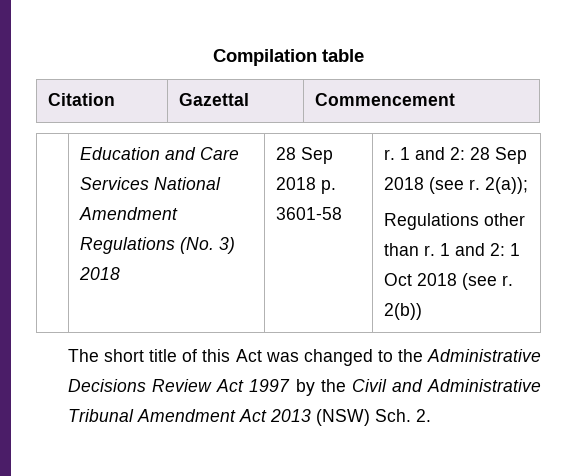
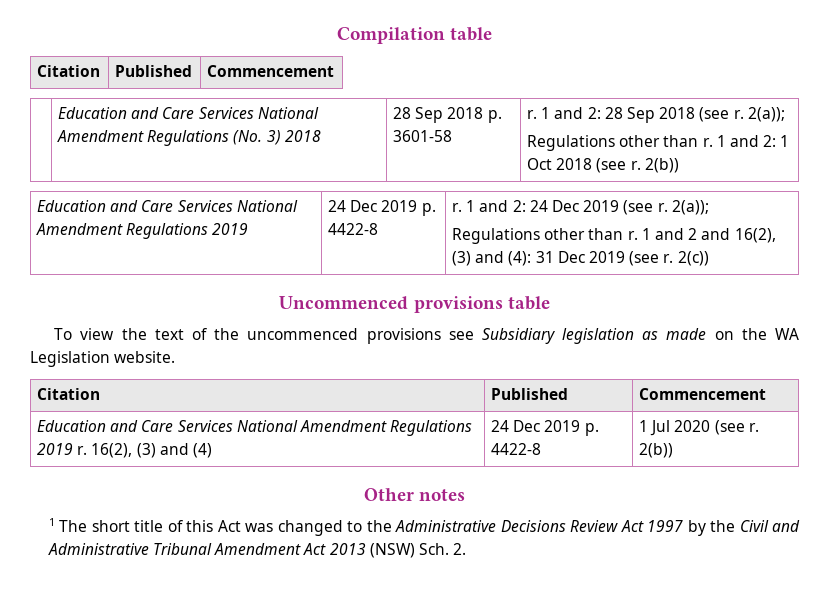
[178,93,249,106] Gazettal -> [115,65,193,77] Published
(422, 311) // -> [37,200,298,212] [36,223,249,239] [328,200,436,216] [328,223,379,235] [452,200,709,215] [452,228,776,244] [452,251,709,266] [279,296,550,313] [54,328,799,344] [30,351,176,367] [37,388,101,400] [491,388,569,400] [639,388,767,400] [37,420,473,436] [37,443,213,458] [491,420,599,436] [491,443,542,455] [639,420,759,436] [639,443,674,458] [363,488,466,501] [48,518,55,526] // Education and Care Services National Amendment Regulations 2019 | 24 Dec 2019 p. 4422-8 | r. 1 and 2: 24 Dec 2019 (see r. 2(a)); // Regulations other than r. 1 and 2 and 16(2), (3) and (4): 31 Dec 2019 (see r. 2(c)) // Uncommenced provisions table // To view the text of the uncommenced provisions see Subsidiary legislation as made on the WA Legislation website. // Citation | Published | Commencement // Education and Care Services National Amendment Regulations 2019 r. 16(2), (3) and (4) | 24 Dec 2019 p. 4422-8 | 1 Jul 2020 (see r. 2(b)) // Other notes // 1

